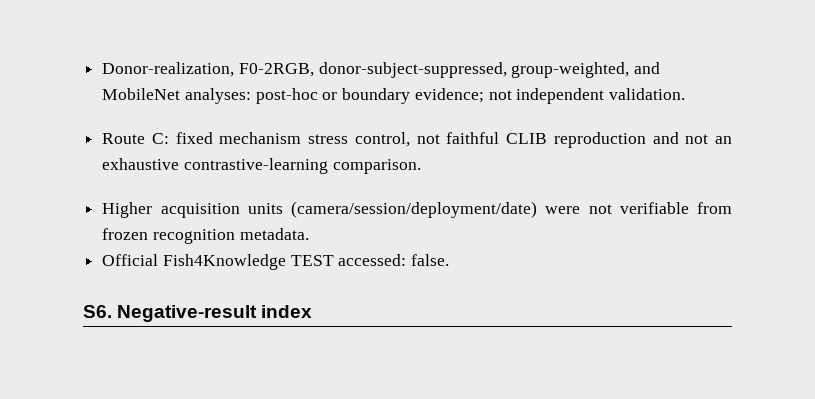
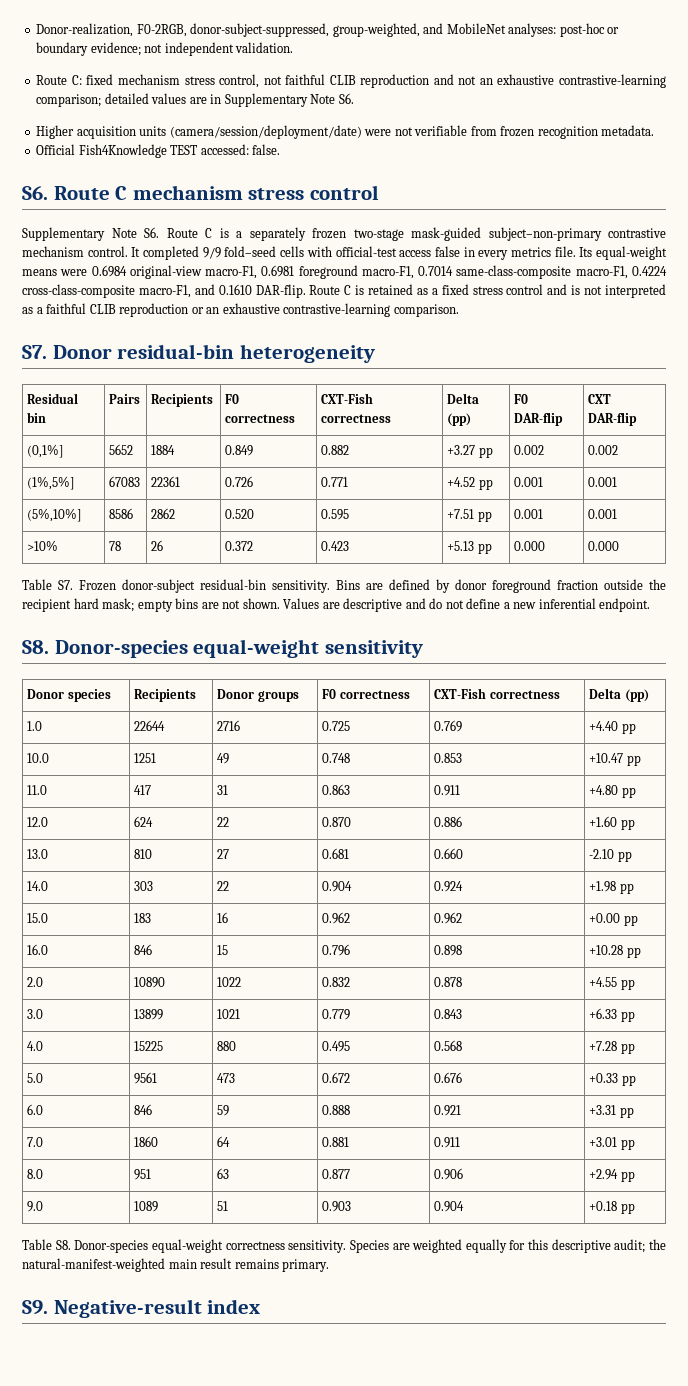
[332,159,421,174] comparison. -> [36,93,354,107] comparison; detailed values are in Supplementary Note S6.
(112, 311) none -> [53,185,379,200] [22,227,666,241] [22,246,667,260] [22,265,667,279] [22,284,666,298] [22,303,459,317] [22,344,375,363] [27,393,79,404] [27,412,47,423] [109,394,141,404] [151,394,214,407] [225,394,240,404] [225,414,296,423] [321,393,374,404] [321,414,392,423] [447,393,480,404] [447,413,472,426] [514,394,529,404] [514,412,564,426] [588,394,612,404] [588,412,638,426] [27,444,65,458] [109,444,134,455] [151,445,176,455] [225,445,254,456] [321,445,350,455] [447,445,493,458] [514,445,545,455] [588,445,619,455] [27,476,76,490] [109,476,141,487] [151,476,181,487] [225,476,254,487] [321,477,349,487] [447,477,493,490] [514,477,544,487] [588,477,618,487] [27,508,83,522] [109,508,134,519] [151,508,176,519] [225,509,255,519] [321,509,350,520] [447,509,492,522] [514,509,544,519] [588,509,618,519] [27,540,59,551] [109,541,122,551] [151,540,164,551] [225,541,254,551] [321,541,350,551] [447,541,492,554] [514,541,546,551] [588,541,620,551] [22,579,666,593] [22,598,651,612] [22,639,423,658] [27,689,111,702] [134,689,197,702] [217,689,299,702] [322,689,410,699] [434,688,560,699] [589,688,649,702] [27,721,43,731] [134,720,166,731] [217,720,241,731] [322,721,351,731] [434,720,463,732] [589,721,636,734] [27,753,50,763] [134,753,157,763] [217,753,230,764] [322,753,351,763] [434,753,463,763] [589,753,641,766] [27,785,48,795] [134,785,152,795] [217,785,229,795] [322,784,351,795] [434,785,461,796] [589,785,636,798] [27,817,49,827] [134,816,154,827] [217,817,230,827] [322,817,352,827] [434,816,463,827] [589,816,635,830] [27,849,49,859] [134,849,153,859] [217,849,230,859] [322,848,350,859] [434,848,464,859] [589,849,632,862] [27,881,49,891] [134,881,154,891] [217,881,230,891] [322,881,353,892] [434,881,464,892] [589,881,634,894] [27,913,49,923] [134,913,152,923] [217,912,229,923] [322,912,351,924] [434,912,463,924] [589,913,638,926] [27,944,49,955] [134,944,153,955] [217,945,229,955] [322,944,351,956] [434,945,463,956] [589,945,641,958] [27,977,44,987] [134,977,166,988] [217,977,242,987] [322,977,351,987] [434,977,463,987] [589,977,635,990] [27,1009,44,1019] [134,1009,164,1020] [217,1009,241,1019] [322,1009,351,1020] [434,1009,463,1019] [589,1008,635,1022] [27,1041,44,1051] [134,1041,164,1051] [217,1041,237,1051] [322,1041,351,1052] [434,1040,463,1051] [589,1041,635,1054] [27,1073,44,1083] [134,1072,158,1084] [217,1073,236,1083] [322,1072,351,1083] [434,1072,463,1083] [589,1073,636,1086] [27,1104,44,1115] [134,1104,153,1115] [217,1105,230,1116] [322,1105,351,1115] [434,1105,462,1116] [589,1105,634,1118] [27,1137,44,1147] [134,1136,159,1147] [217,1136,231,1147] [322,1137,350,1147] [434,1137,461,1148] [589,1137,635,1150] [27,1169,44,1179] [134,1169,152,1180] [217,1168,230,1179] [322,1169,351,1179] [434,1168,464,1180] [589,1169,635,1182] [27,1201,44,1212] [134,1201,159,1212] [217,1201,229,1211] [322,1201,352,1212] [434,1201,465,1212] [589,1201,635,1214] [22,1239,666,1253] [22,1258,330,1272] [22,1300,48,1315] Route C mechanism stress control // Supplementary Note S6. Route C is a separately frozen two-stage mask-guided subject–non-primary contrastive mechanism control. It completed 9/9 fold–seed cells with official-test access false in every metrics file. Its equal-weight means were 0.6984 original-view macro-F1, 0.6981 foreground macro-F1, 0.7014 same-class-composite macro-F1, 0.4224 cross-class-composite macro-F1, and 0.1610 DAR-flip. Route C is retained as a fixed stress control and is not interpreted as a faithful CLIB reproduction or an exhaustive contrastive-learning comparison. // S7. Donor residual-bin heterogeneity // Residual bin | Pairs | Recipients | F0 correctness | CXT-Fish correctness | Delta (pp) | F0 DAR-flip | CXT DAR-flip // (0,1%] | 5652 | 1884 | 0.849 | 0.882 | +3.27 pp | 0.002 | 0.002 // (1%,5%] | 67083 | 22361 | 0.726 | 0.771 | +4.52 pp | 0.001 | 0.001 // (5%,10%] | 8586 | 2862 | 0.520 | 0.595 | +7.51 pp | 0.001 | 0.001 // >10% | 78 | 26 | 0.372 | 0.423 | +5.13 pp | 0.000 | 0.000 // Table S7. Frozen donor-subject residual-bin sensitivity. Bins are defined by donor foreground fraction outside the recipient hard mask; empty bins are not shown. Values are descriptive and do not define a new inferential endpoint. // S8. Donor-species equal-weight sensitivity // Donor species | Recipients | Donor groups | F0 correctness | CXT-Fish correctness | Delta (pp) // 1.0 | 22644 | 2716 | 0.725 | 0.769 | +4.40 pp // 10.0 | 1251 | 49 | 0.748 | 0.853 | +10.47 pp // 11.0 | 417 | 31 | 0.863 | 0.911 | +4.80 pp // 12.0 | 624 | 22 | 0.870 | 0.886 | +1.60 pp // 13.0 | 810 | 27 | 0.681 | 0.660 | -2.10 pp // 14.0 | 303 | 22 | 0.904 | 0.924 | +1.98 pp // 15.0 | 183 | 16 | 0.962 | 0.962 | +0.00 pp // 16.0 | 846 | 15 | 0.796 | 0.898 | +10.28 pp // 2.0 | 10890 | 1022 | 0.832 | 0.878 | +4.55 pp // 3.0 | 13899 | 1021 | 0.779 | 0.843 | +6.33 pp // 4.0 | 15225 | 880 | 0.495 | 0.568 | +7.28 pp // 5.0 | 9561 | 473 | 0.672 | 0.676 | +0.33 pp // 6.0 | 846 | 59 | 0.888 | 0.921 | +3.31 pp // 7.0 | 1860 | 64 | 0.881 | 0.911 | +3.01 pp // 8.0 | 951 | 63 | 0.877 | 0.906 | +2.94 pp // 9.0 | 1089 | 51 | 0.903 | 0.904 | +0.18 pp // Table S8. Donor-species equal-weight correctness sensitivity. Species are weighted equally for this descriptive audit; the natural-manifest-weighted main result remains primary. // S9.

